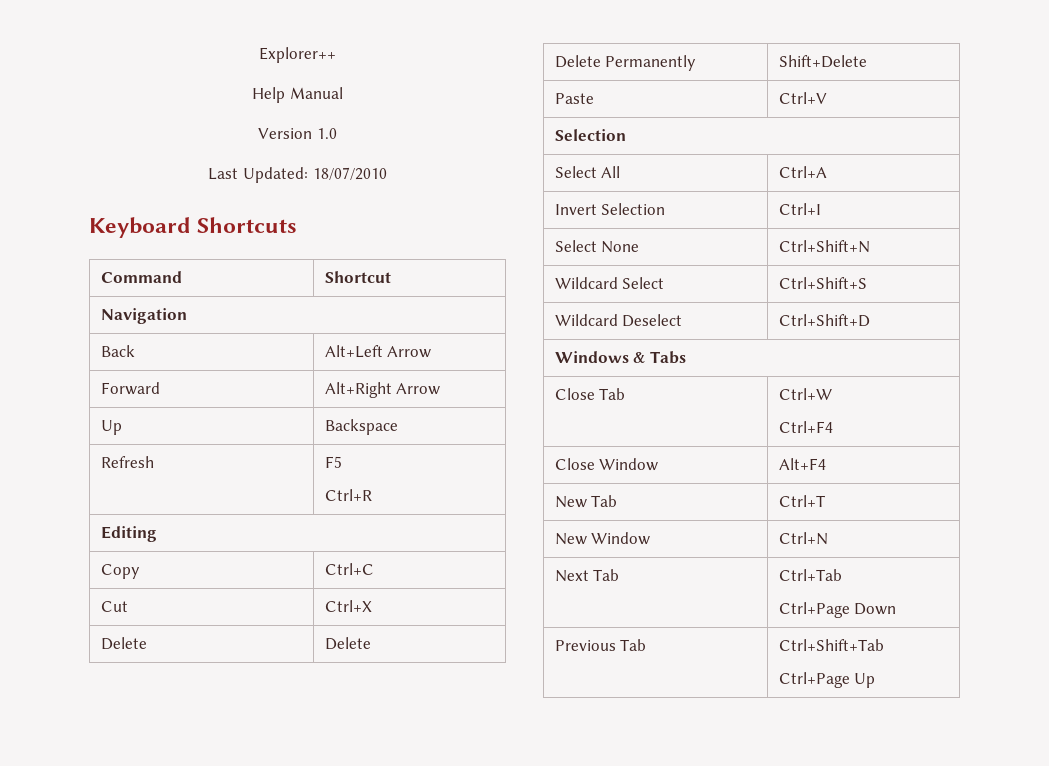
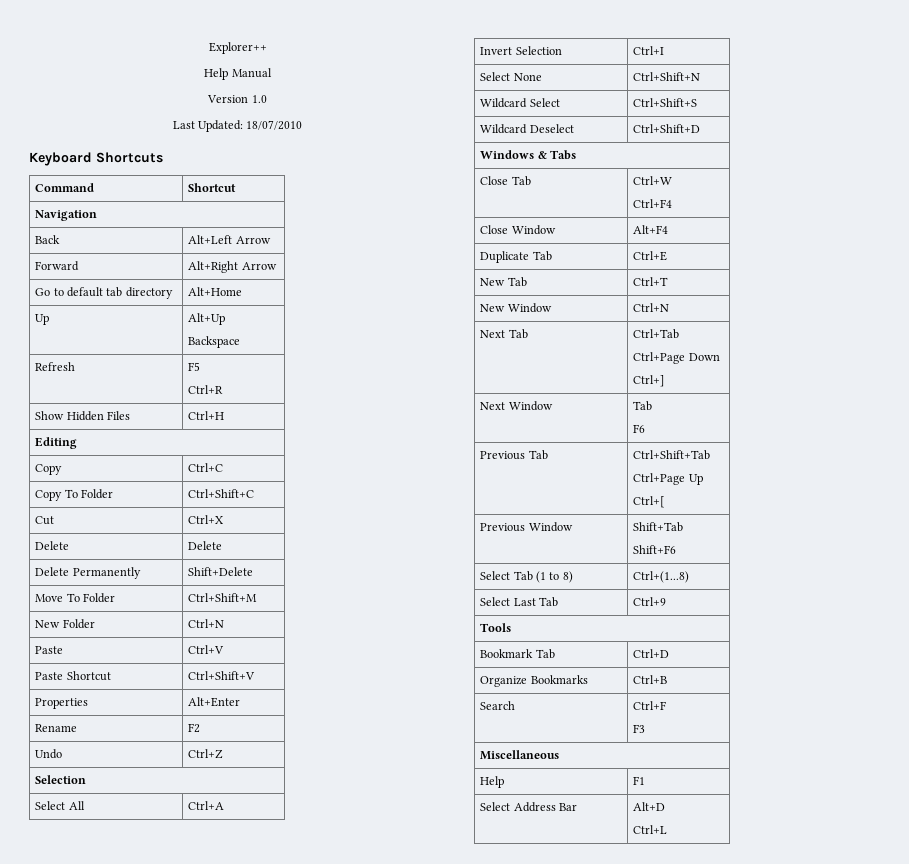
(441, 389) none -> [35,287,173,299] [188,287,243,296] // Go to default tab directory | Alt+Home
(122, 427) none -> [188,313,226,325] Alt+Up //
(372, 495) none -> [35,411,130,421] [188,411,225,420] // Show Hidden Files | Ctrl+H
(374, 569) none -> [35,489,113,501] [188,489,255,498] // Copy To Folder | Ctrl+Shift+C
[554,93,594,104] [778,92,827,104] Paste | Ctrl+V -> [35,593,115,603] [188,593,258,602] [35,619,95,629] [188,619,225,628] [35,646,64,654] [188,645,225,654] [35,671,111,681] [188,671,256,680] [35,698,89,709] [188,697,241,707] [35,724,78,732] [188,723,201,733] [35,749,63,759] [188,749,224,759] Move To Folder | Ctrl+Shift+M // New Folder | Ctrl+N // Paste | Ctrl+V // Paste Shortcut | Ctrl+Shift+V // Properties | Alt+Enter // Rename | F2 // Undo | Ctrl+Z
(826, 464) none -> [480,251,552,263] [633,251,668,261] // Duplicate Tab | Ctrl+E
(897, 609) none -> [633,375,665,387] [480,401,553,411] [633,401,653,411] [633,424,646,433] // Ctrl+] // Next Window | Tab // F6
(876, 680) none -> [633,496,666,508] [480,522,573,532] [633,522,684,532] [633,545,677,554] [480,571,573,583] [633,571,690,583] [480,597,558,607] [633,597,667,606] [480,623,512,632] [480,649,555,659] [633,649,670,658] [480,675,588,687] [633,675,668,684] [480,701,516,710] [633,701,667,710] [633,724,646,733] [480,750,560,760] [480,776,505,788] [633,776,646,785] [480,802,577,812] [633,802,666,811] [633,825,668,834] // Ctrl+[ // Previous Window | Shift+Tab // Shift+F6 // Select Tab (1 to 8) | Ctrl+(1...8) // Select Last Tab | Ctrl+9 // Tools // Bookmark Tab | Ctrl+D // Organize Bookmarks | Ctrl+B // Search | Ctrl+F // F3 // Miscellaneous // Help | F1 // Select Address Bar | Alt+D // Ctrl+L

